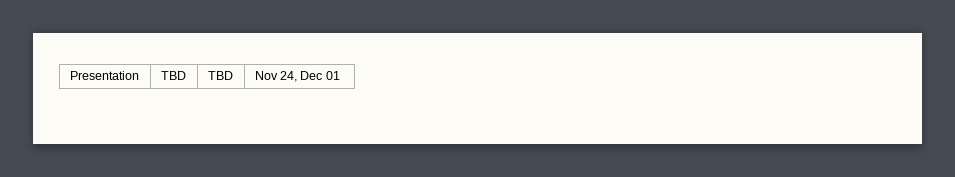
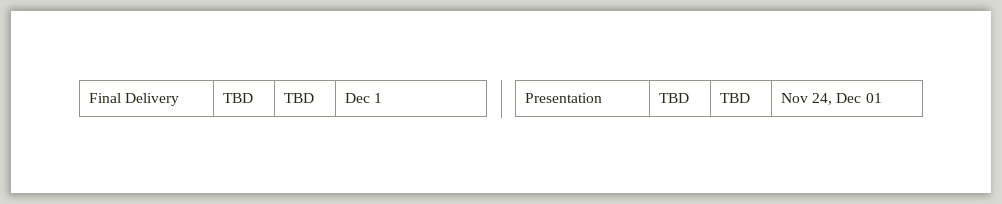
(69, 75) none -> [89,93,180,106] [223,93,254,103] [284,93,315,103] [345,93,383,103] Final Delivery | TBD | TBD | Dec 1 //

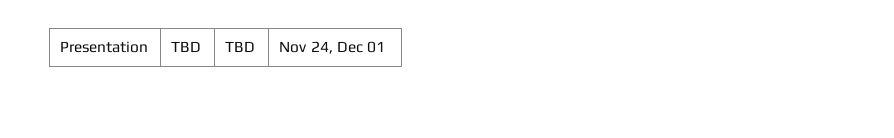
[89,93,180,106] [223,93,254,103] [284,93,315,103] [345,93,383,103] Final Delivery | TBD | TBD | Dec 1 // -> (60, 47) none

